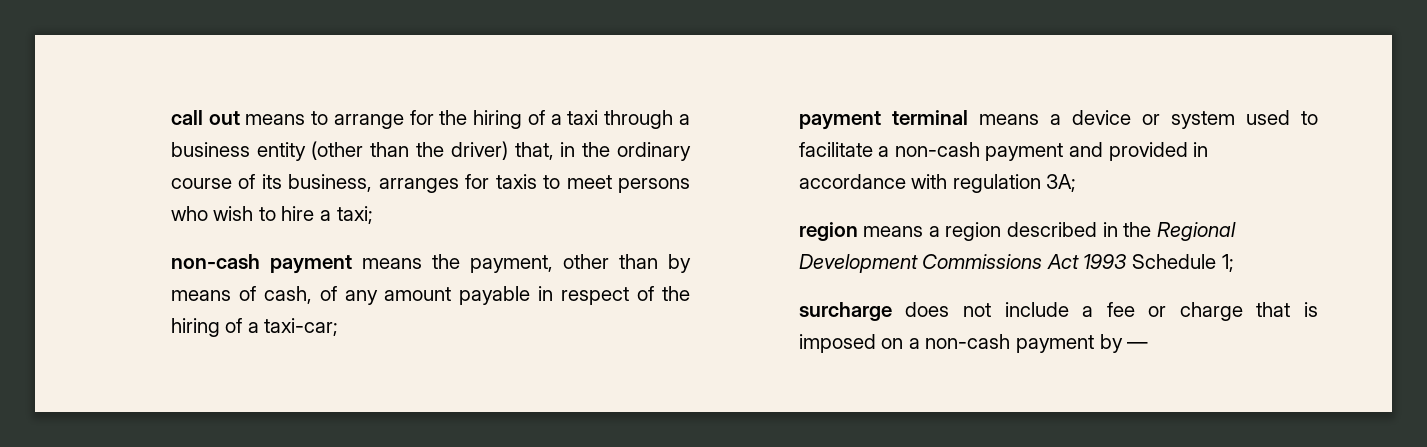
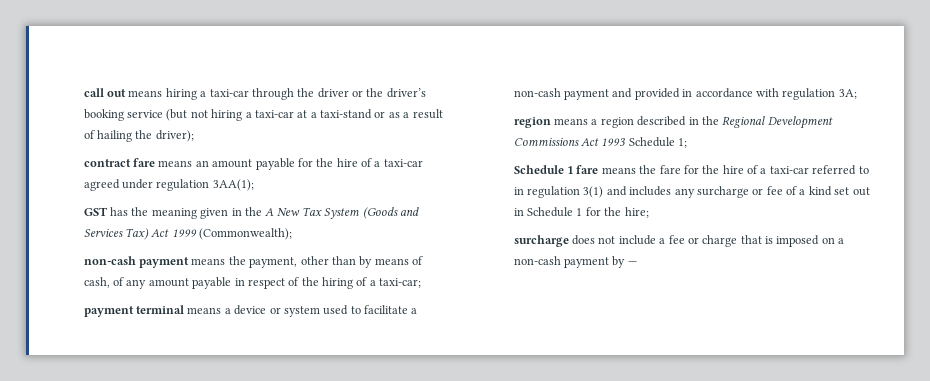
[311,110,691,129] [170,141,691,161] [170,174,691,193] [170,206,373,224] to arrange for the hiring of a taxi through a business entity (other than the driver) that, in the ordinary course of its business, arranges for taxis to meet persons who wish to hire a taxi; -> [165,88,426,100] [83,109,443,121] [83,130,194,142] [83,158,423,170] [83,179,254,191] [83,207,420,219] [83,228,293,240] hiring a taxi-car through the driver or the driver’s booking service (but not hiring a taxi-car at a taxi-stand or as a result of hailing the driver); // contract fare means an amount payable for the hire of a taxi-car agreed under regulation 3AA(1); // GST has the meaning given in the A New Tax System (Goods and Services Tax) Act 1999 (Commonwealth);
(1234, 263) none -> [513,165,869,175] [513,186,870,198] [513,207,649,218] // Schedule 1 fare means the fare for the hire of a taxi-car referred to in regulation 3(1) and includes any surcharge or fee of a kind set out in Schedule 1 for the hire;

